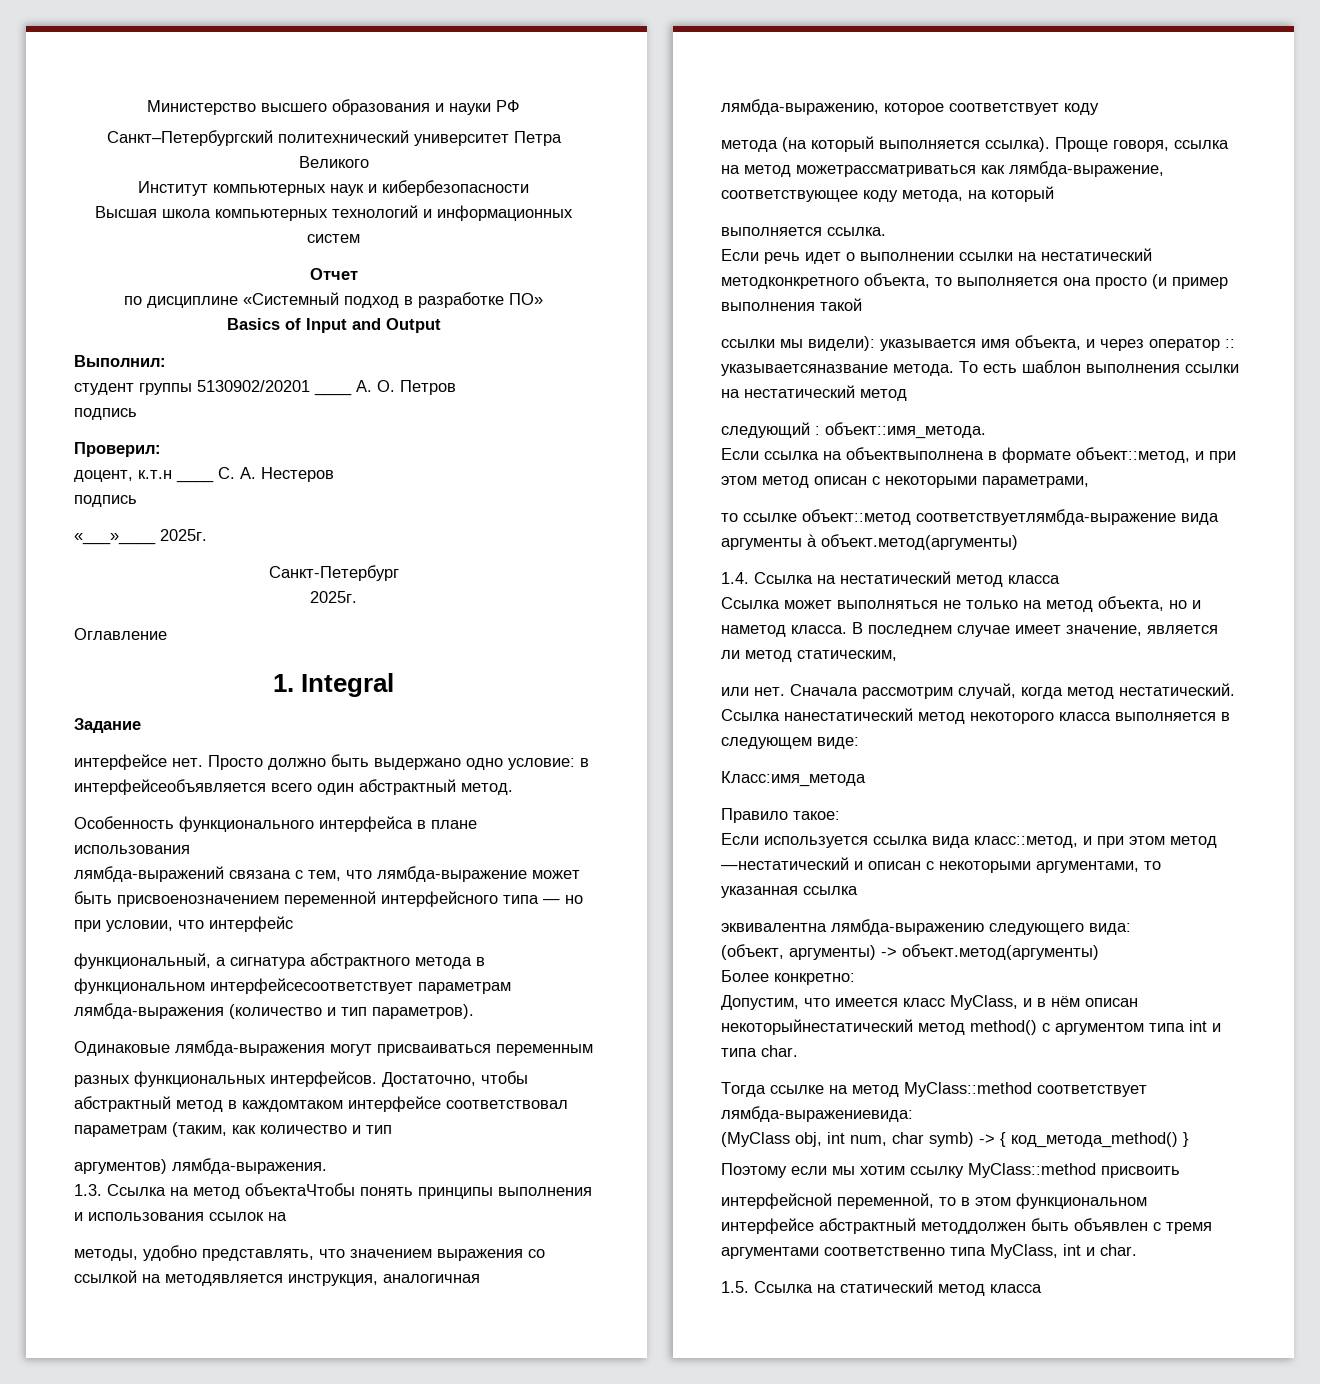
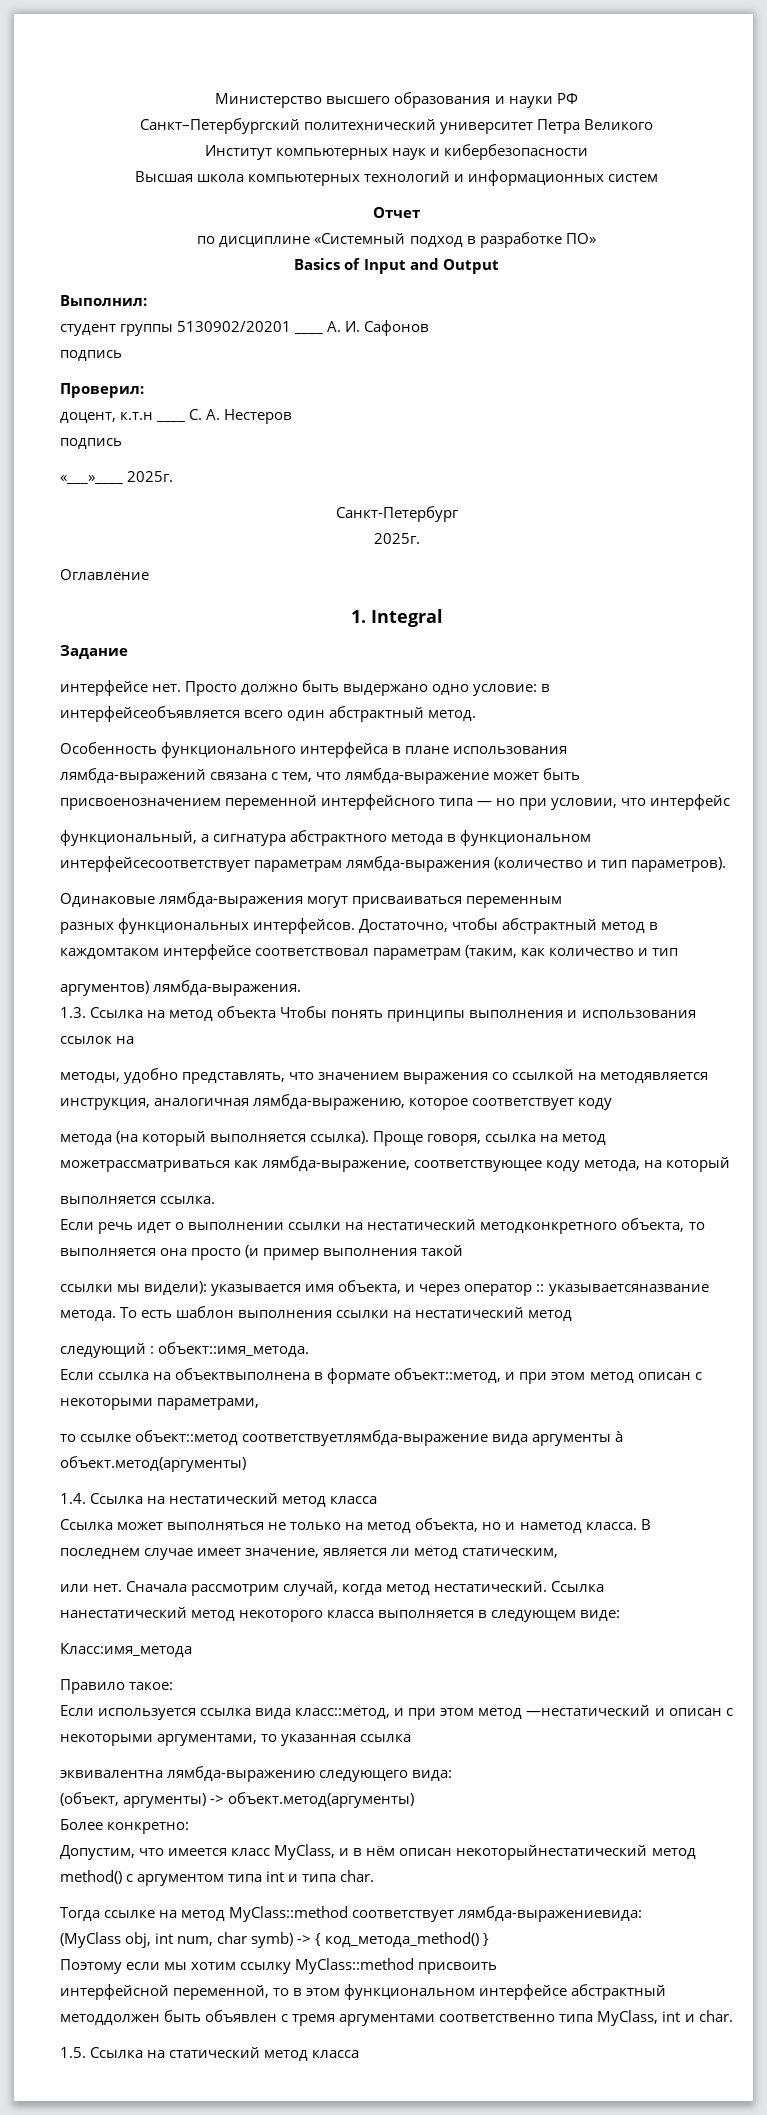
[377,380,456,395] О. Петров -> [345,320,430,336] И. Сафонов
[245,1183,355,1196] объектаЧтобы -> [217,1006,328,1018] объекта Чтобы

